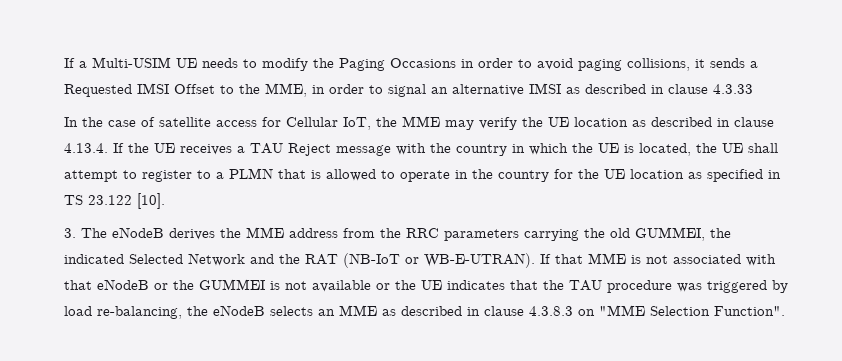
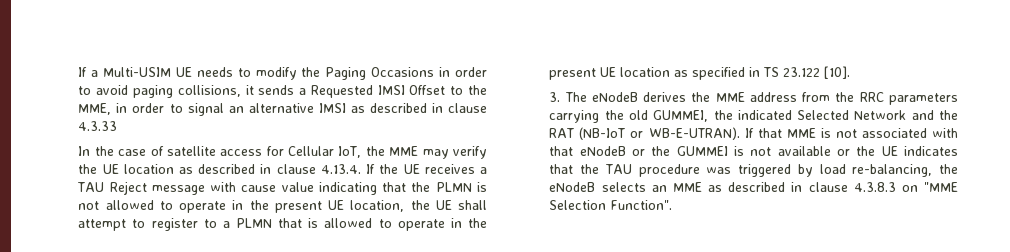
[430,143,692,156] the country in which the UE is located, -> [241,182,488,195] [78,200,405,213] cause value indicating that the PLMN is not allowed to operate in the present UE location,
[498,169,600,182] country for the -> [549,68,597,80] present

